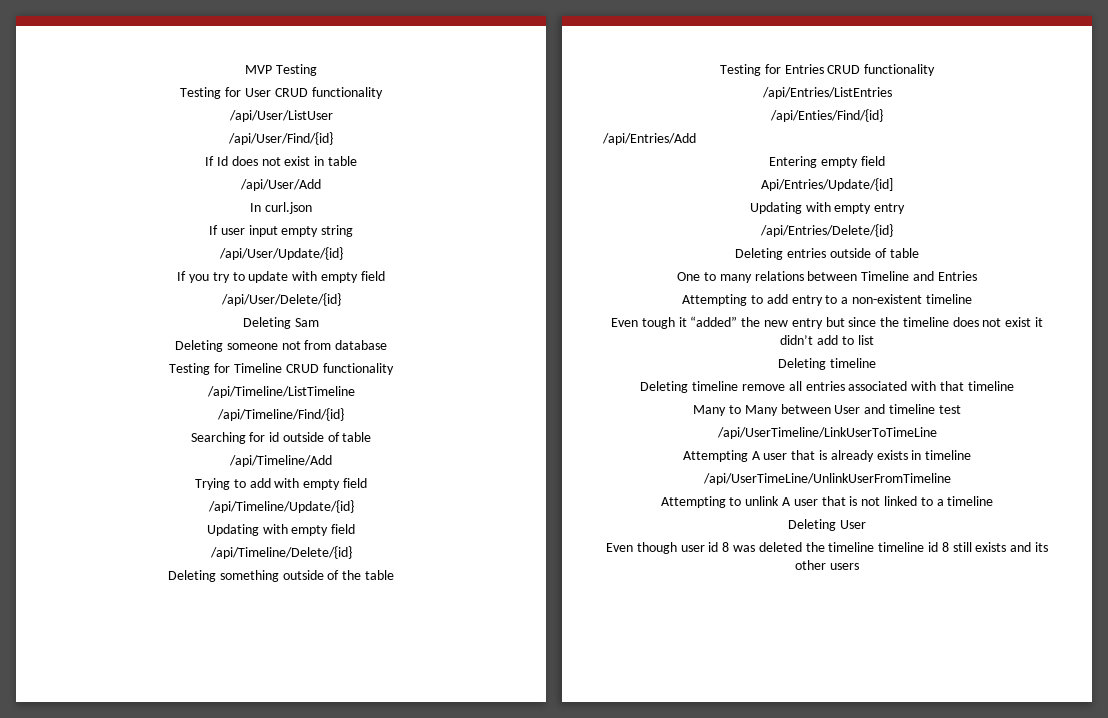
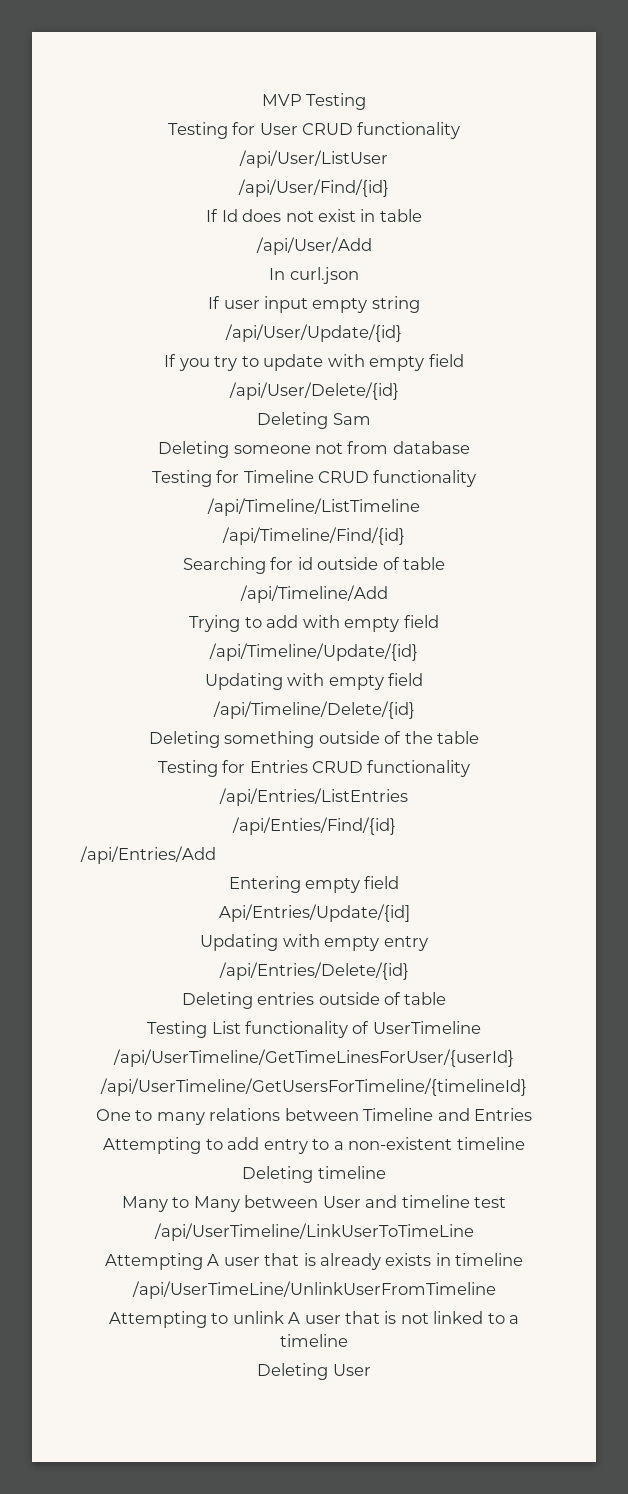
(919, 253) none -> [147,1021,481,1038] [113,1049,514,1067] [100,1078,527,1096] // Testing List functionality of UserTimeline // /api/UserTimeline/GetTimeLinesForUser/{userId} // /api/UserTimeline/GetUsersForTimeline/{timelineId}
[611,316,1043,329] [780,335,874,345] [778,358,876,370] [640,381,964,393] Even tough it “added” the new entry but since the timeline does not exist it didn’t add to list // Deleting timeline // Deleting timeline remove all entries associated with that -> [242,1166,314,1183] Deleting
[606,542,1048,554] [795,560,859,570] // Even though user id 8 was deleted the timeline timeline id 8 still exists and its other users -> (371, 1370) none

